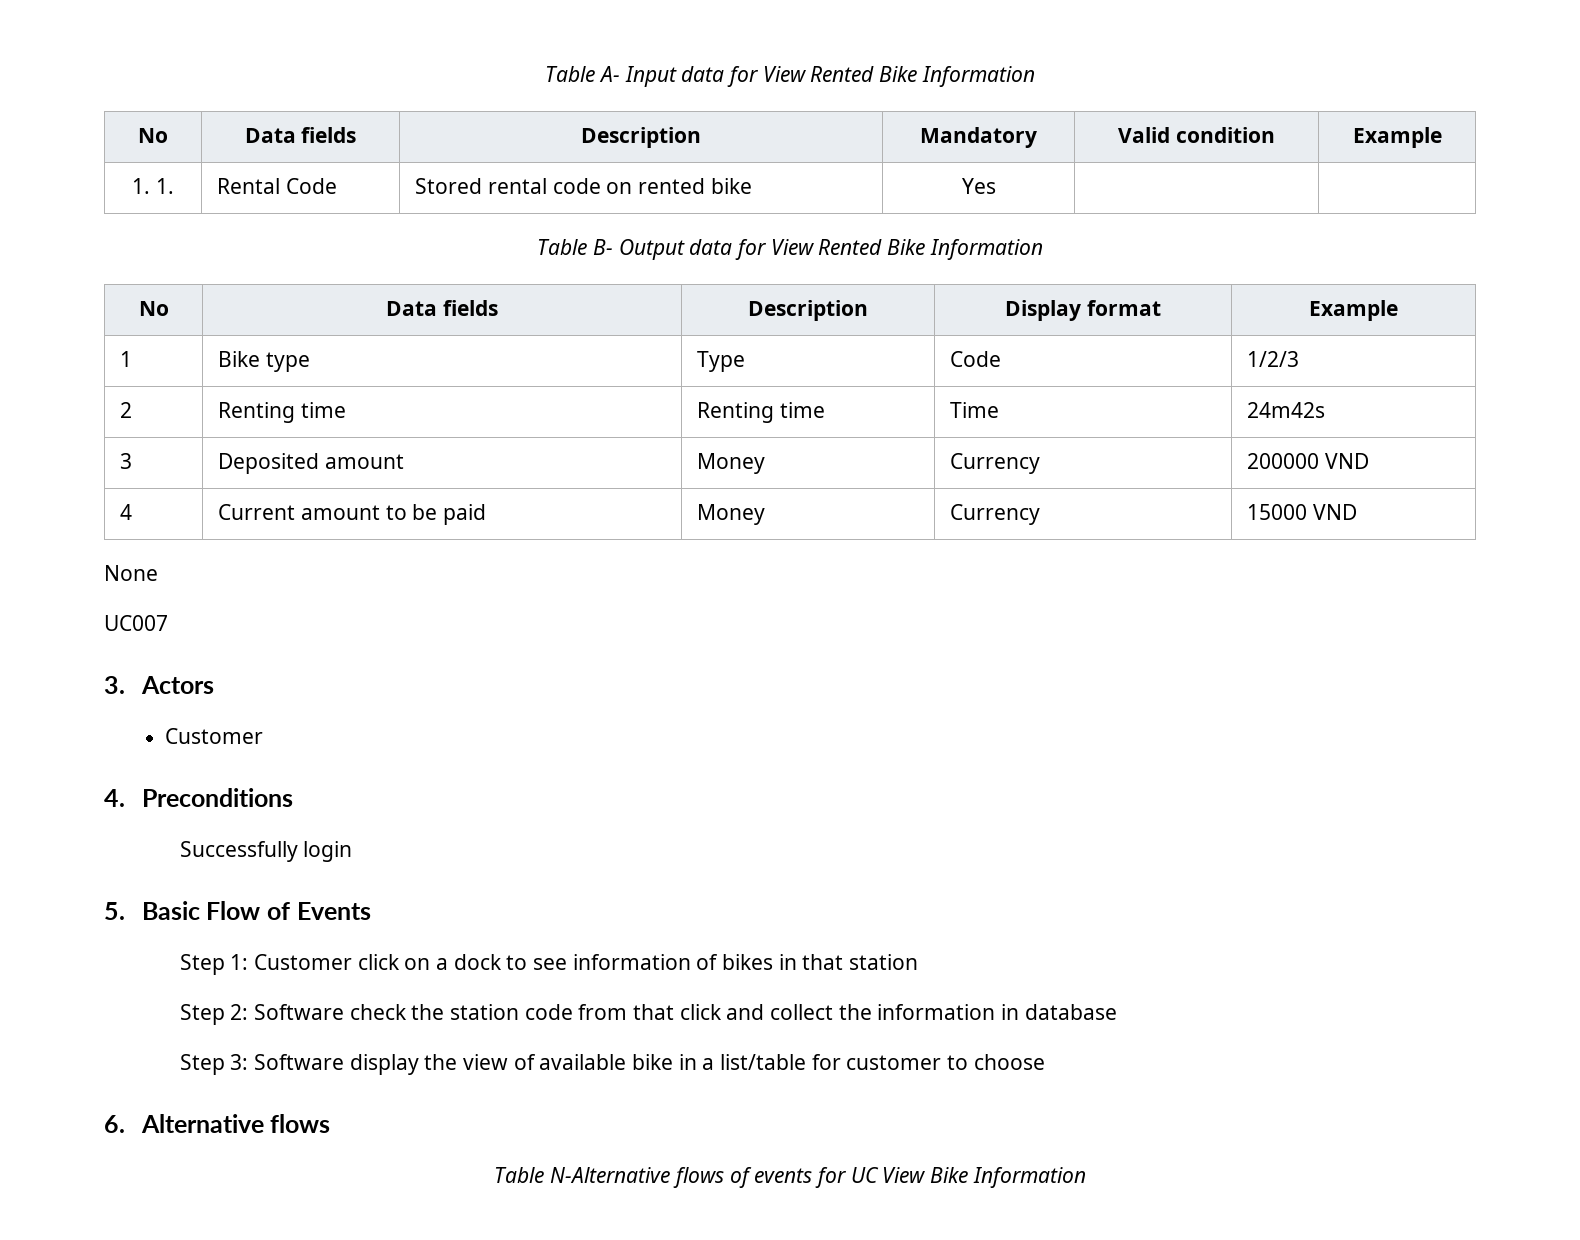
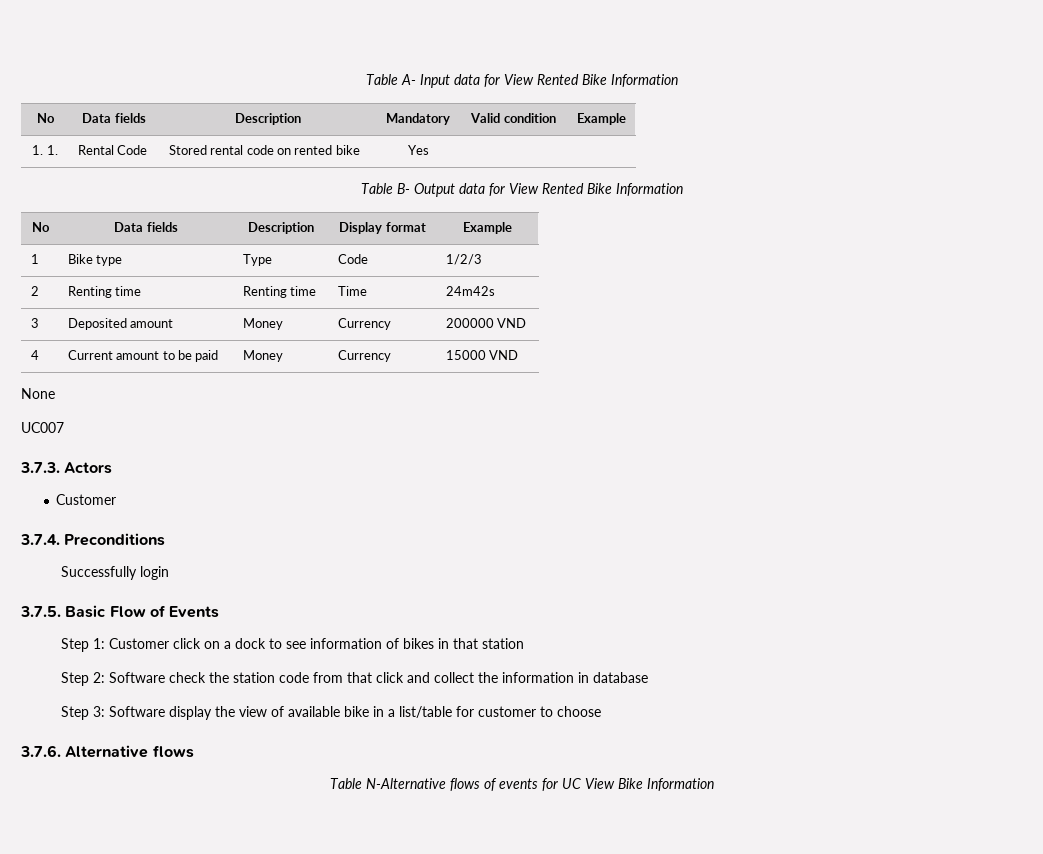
[104,676,125,694] 3. -> [20,462,60,473] 3.7.3.
[104,789,125,807] 4. -> [20,534,60,545] 3.7.4.
[104,902,125,920] 5. -> [20,606,61,617] 3.7.5.
[104,1115,125,1133] 6. -> [20,745,61,757] 3.7.6.

